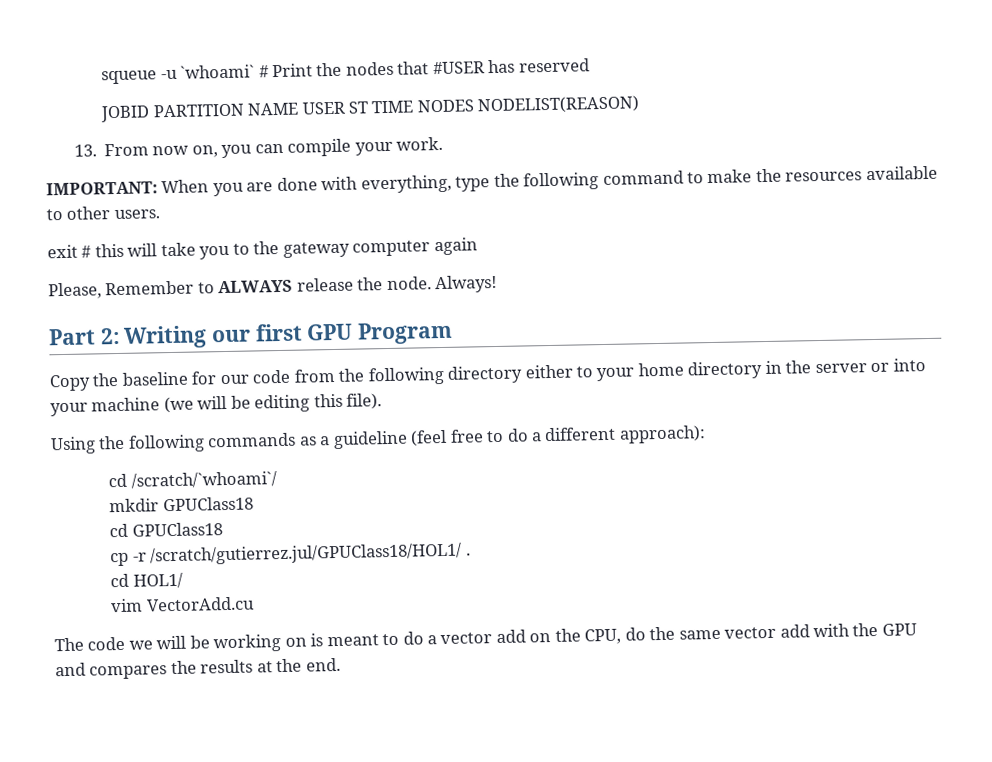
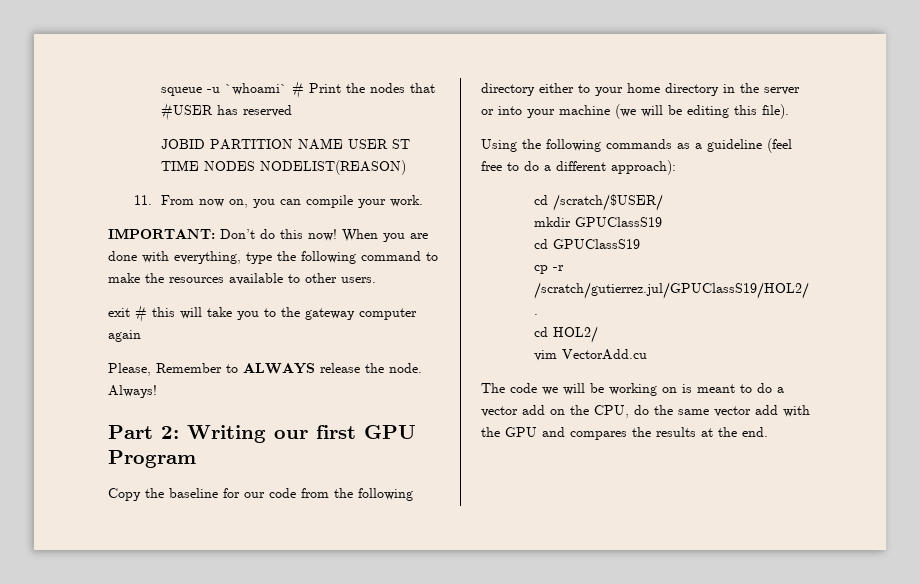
[73,144,97,157] 13. -> [134,195,153,205] 11.
(158, 188) none -> [220,229,337,241] Don’t do this now!
[130,471,277,489] /scratch/`whoami`/ -> [552,194,663,211] /scratch/$USER/
[162,496,254,512] [109,522,223,538] GPUClass18 // cd GPUClass18 -> [574,217,662,227] [533,239,640,249] GPUClassS19 // cd GPUClassS19
[150,542,463,566] /scratch/gutierrez.jul/GPUClass18/HOL1/ -> [533,282,809,299] /scratch/gutierrez.jul/GPUClassS19/HOL2/
[132,572,183,589] HOL1/ -> [552,326,598,343] HOL2/

